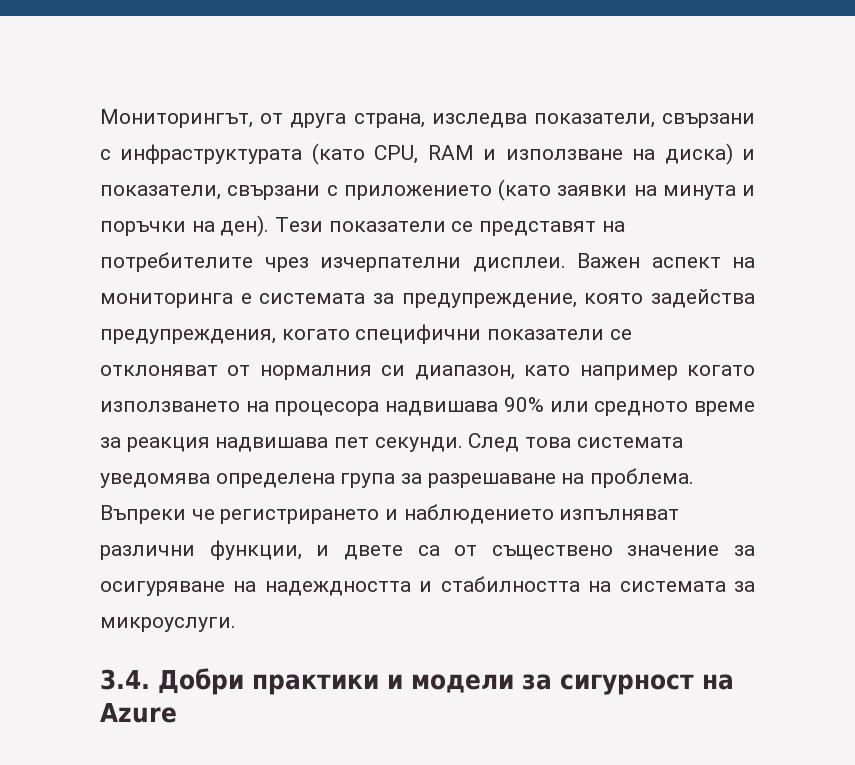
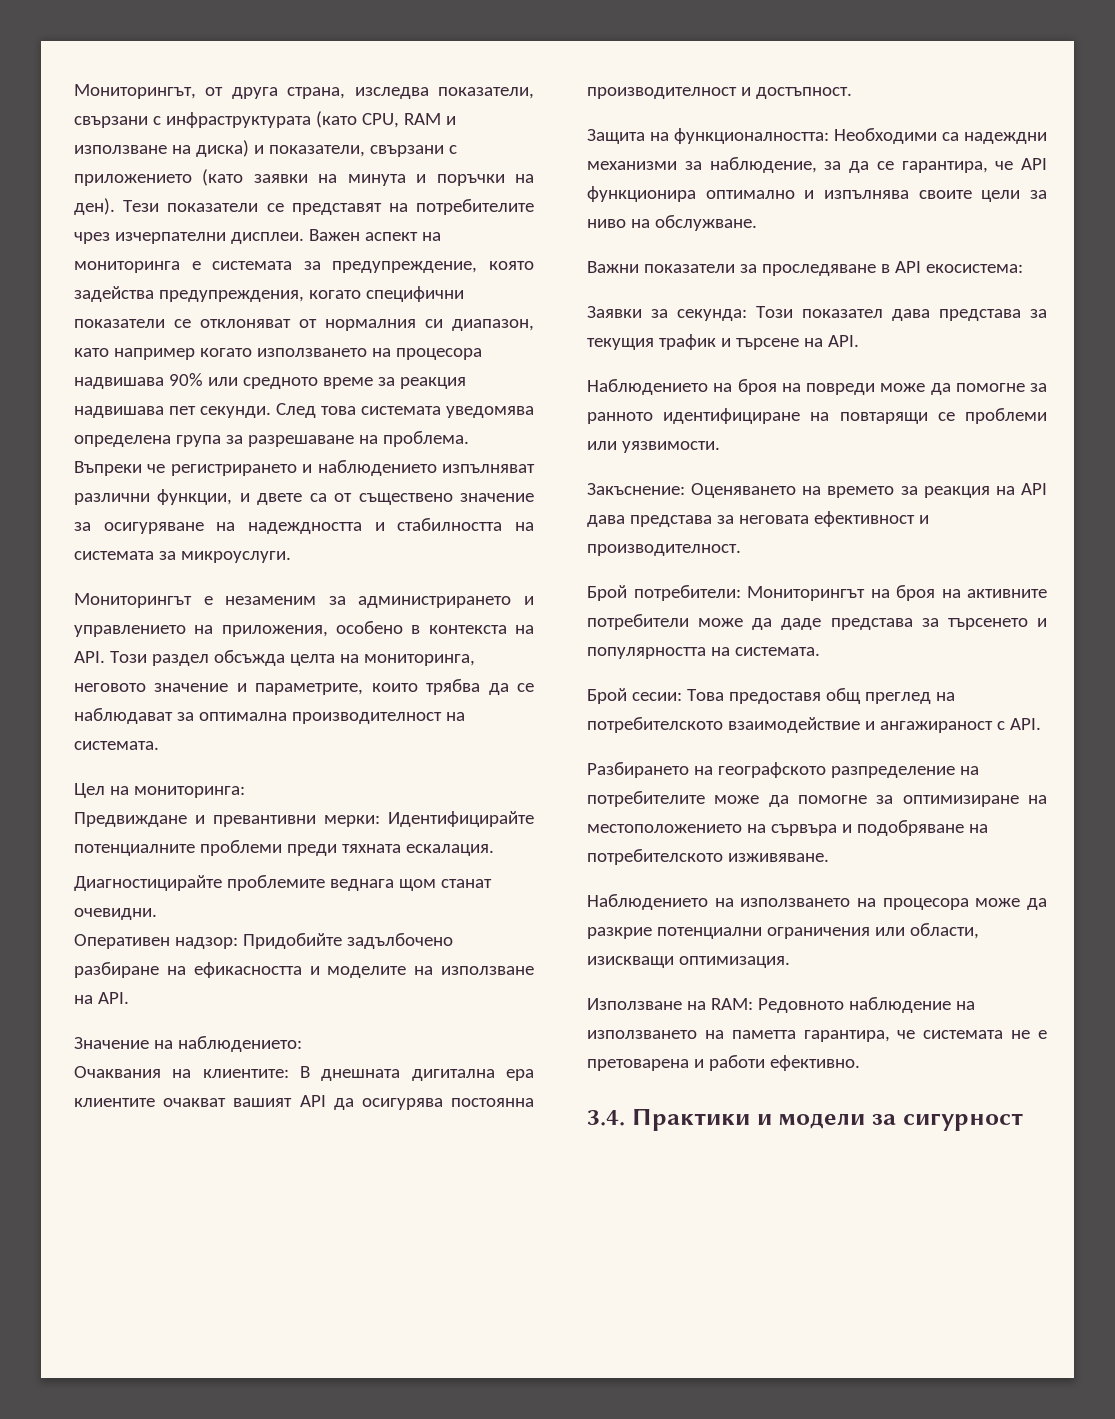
(236, 624) none -> [74,593,534,608] [74,621,534,637] [74,650,475,666] [74,679,534,695] [74,708,465,724] [74,741,159,750] [74,783,245,798] [74,811,534,827] [74,840,494,856] [74,875,492,891] [74,908,157,920] [74,933,453,949] [74,962,534,978] [74,992,129,1004] [74,1036,302,1052] [74,1066,534,1081] [74,1095,534,1110] [587,87,852,99] [587,128,1047,144] [587,157,1047,173] [587,186,1047,202] [587,215,757,231] [587,261,1023,276] [587,306,1047,321] [587,334,859,350] [587,379,1047,395] [587,408,1047,424] [587,441,720,453] [587,483,1047,498] [587,511,929,527] [587,544,741,556] [587,585,1047,601] [587,614,1047,630] [587,647,820,659] [587,688,955,704] [587,717,1041,733] [587,762,979,778] [587,791,1047,807] [587,820,988,836] [587,849,829,865] [587,894,1047,910] [587,923,979,939] [587,956,790,968] [587,997,975,1013] [587,1030,1047,1042] [587,1055,860,1071] // Мониторингът е незаменим за администрирането и управлението на приложения, особено в контекста на API. Този раздел обсъжда целта на мониторинга, неговото значение и параметрите, които трябва да се наблюдават за оптимална производителност на системата. // Цел на мониторинга: // Предвиждане и превантивни мерки: Идентифицирайте потенциалните проблеми преди тяхната ескалация. // Диагностицирайте проблемите веднага щом станат очевидни. // Оперативен надзор: Придобийте задълбочено разбиране на ефикасността и моделите на използване на API. // Значение на наблюдението: // Очаквания на клиентите: В днешната дигитална ера клиентите очакват вашият API да осигурява постоянна производителност и достъпност. // Защита на функционалността: Необходими са надеждни механизми за наблюдение, за да се гарантира, че API функционира оптимално и изпълнява своите цели за ниво на обслужване. // Важни показатели за проследяване в API екосистема: // Заявки за секунда: Този показател дава представа за текущия трафик и търсене на API. // Наблюдението на броя на повреди може да помогне за ранното идентифициране на повтарящи се проблеми или уязвимости. // Закъснение: Оценяването на времето за реакция на API дава представа за неговата ефективност и производителност. // Брой потребители: Мониторингът на броя на активните потребители може да даде представа за търсенето и популярността на системата. // Брой сесии: Това предоставя общ преглед на потребителското взаимодействие и ангажираност с API. // Разбирането на географското разпределение на потребителите може да помогне за оптимизиране на местоположението на сървъра и подобряване на потребителското изживяване. // Наблюдението на използването на процесора може да разкрие потенциални ограничения или области, изискващи оптимизация. // Използване на RAM: Редовното наблюдение на използването на паметта гарантира, че системата не е претоварена и работи ефективно.
[158,668,379,695] Добри практики -> [631,1108,750,1131] Практики
[702,674,734,690] [100,703,177,723] на Azure -> (1023, 1122) none

